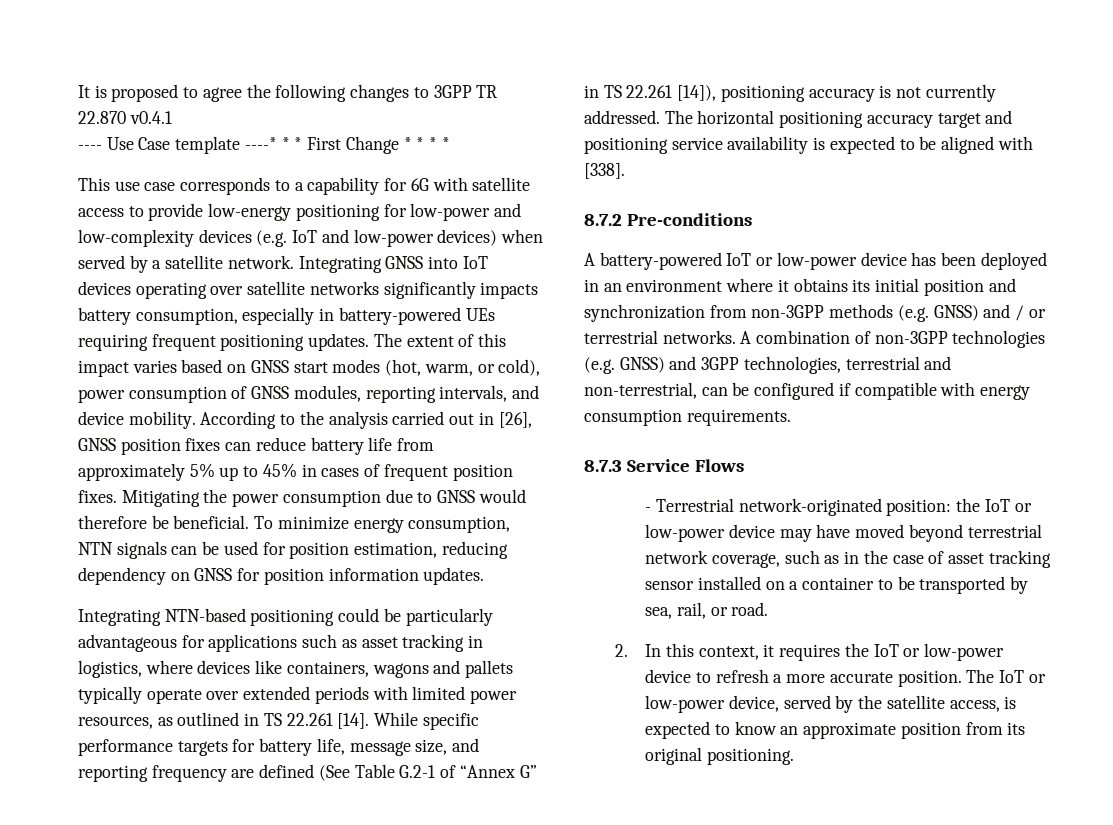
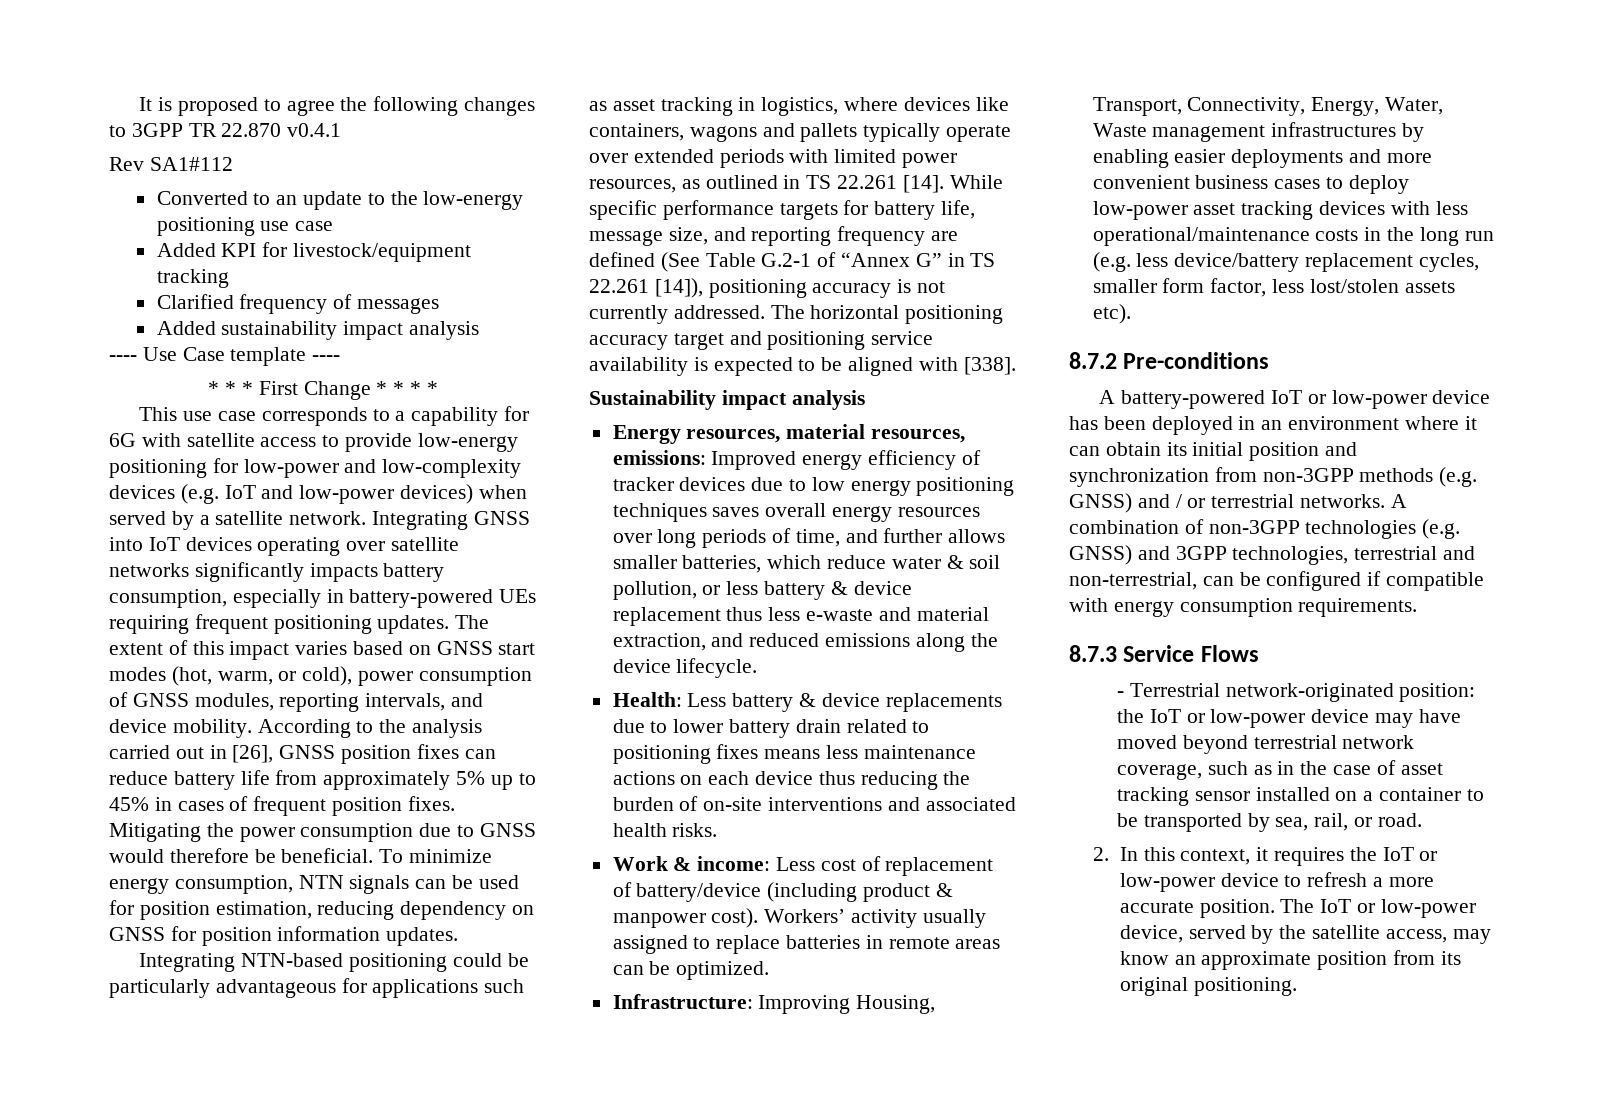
(172, 117) none -> [109,157,233,171] [156,191,524,210] [156,217,334,236] [156,242,472,262] [156,269,229,288] [156,294,440,314] [156,321,480,340] // Rev SA1#112 // Converted to an update to the low-energy positioning use case // Added KPI for livestock/equipment tracking // Clarified frequency of messages // Added sustainability impact analysis
[244,137,277,150] ----* -> [312,355,341,361] [208,381,220,395] ---- // *
(625, 171) none -> [589,390,865,410] [612,424,966,444] [612,450,981,470] [612,477,1015,496] [612,503,980,522] [612,528,1006,548] [612,555,1001,573] [612,581,912,600] [612,607,989,626] [612,633,998,652] [612,658,758,678] [612,692,1002,712] [612,719,930,738] [612,744,976,764] [612,771,971,790] [612,796,1016,811] [612,823,718,837] [612,856,994,876] [612,882,953,902] [612,908,986,928] [612,935,1001,954] [612,961,770,980] [612,994,936,1014] [1092,97,1444,116] [1092,122,1425,142] [1092,149,1432,168] [1092,175,1409,194] [1092,201,1468,220] [1092,227,1494,246] [1092,252,1479,272] [1092,278,1455,297] [1092,304,1131,324] // Sustainability impact analysis // Energy resources, material resources, emissions: Improved energy efficiency of tracker devices due to low energy positioning techniques saves overall energy resources over long periods of time, and further allows smaller batteries, which reduce water & soil pollution, or less battery & device replacement thus less e-waste and material extraction, and reduced emissions along the device lifecycle. // Health: Less battery & device replacements due to lower battery drain related to positioning fixes means less maintenance actions on each device thus reducing the burden of on-site interventions and associated health risks. // Work & income: Less cost of replacement of battery/device (including product & manpower cost). Workers’ activity usually assigned to replace batteries in remote areas can be optimized. // Infrastructure: Improving Housing, Transport, Connectivity, Energy, Water, Waste management infrastructures by enabling easier deployments and more convenient business cases to deploy low-power asset tracking devices with less operational/maintenance costs in the long run (e.g. less device/battery replacement cycles, smaller form factor, less lost/stolen assets etc).
[793,278,848,292] obtains -> [1069,442,1161,456] can obtain
[1004,696,1017,709] [645,721,730,739] is expected to -> [1452,929,1491,944] may

